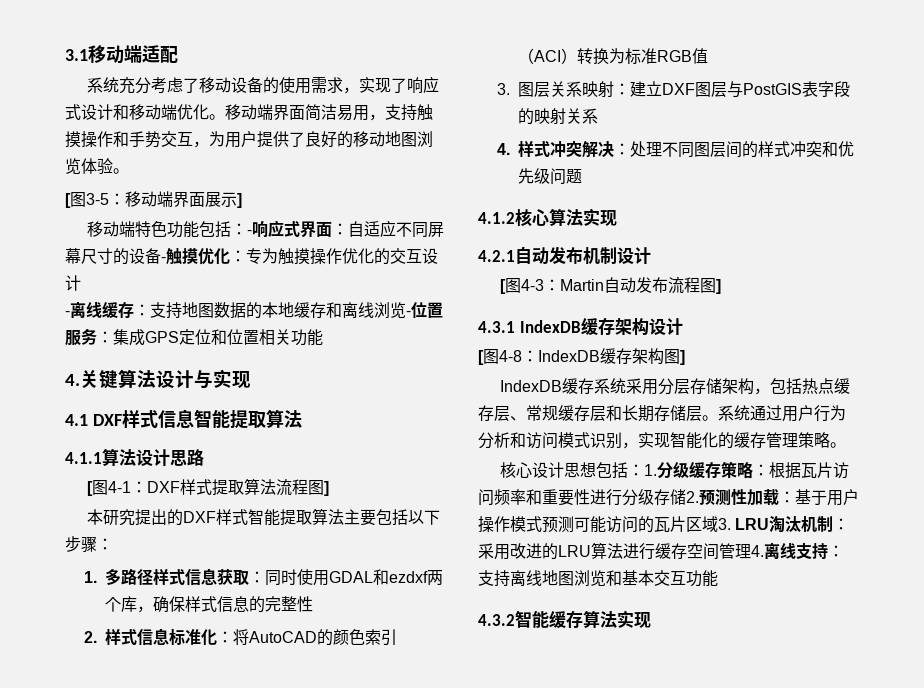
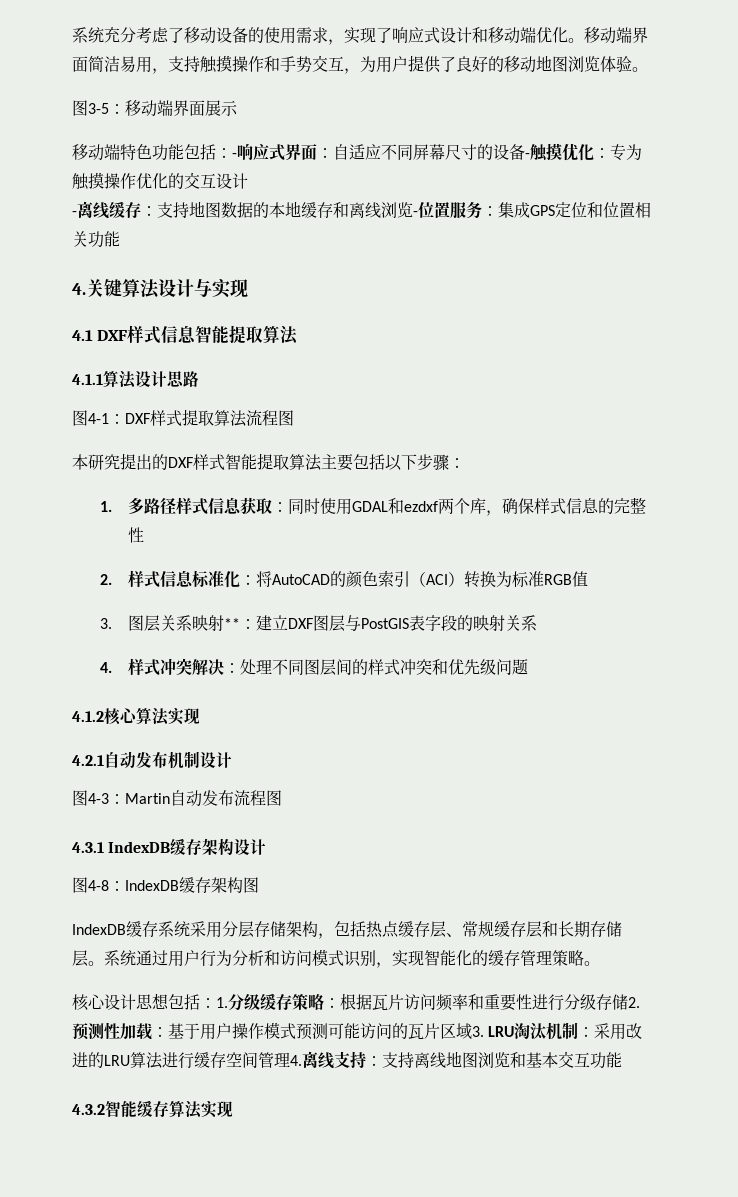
[65,45,178,64] 3.1移动端适配 // -> (72, 35) none
[65,193,71,208] [ -> (648, 69) none
[237,193,242,208] ] -> (238, 108) none
[87,481,94,496] [ -> (199, 379) none
[324,481,330,496] ] -> (294, 418) none
(615, 89) none -> [224,618,241,629] **
[500,279,507,294] [ -> (232, 760) none
[716,279,722,294] ] -> (282, 798) none
[478,350,484,365] [ -> (267, 847) none
[680,350,685,365] ] -> (259, 885) none

